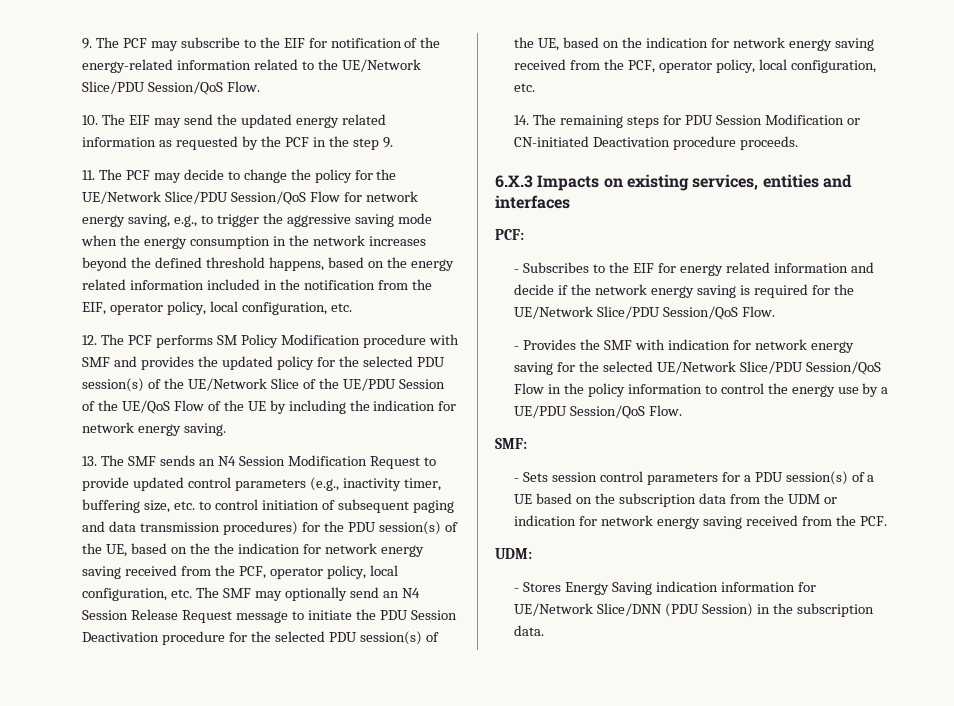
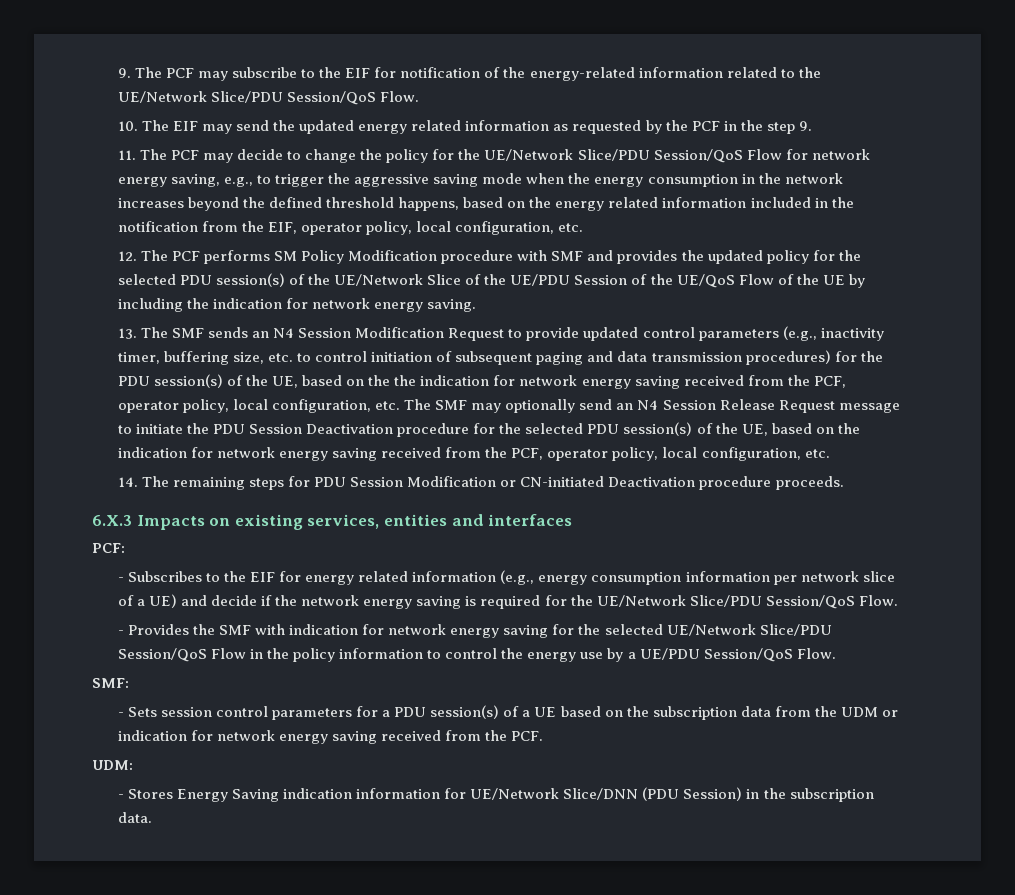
(848, 268) none -> [500,570,895,585] [117,594,177,608] (e.g., energy consumption information per network slice of a UE)

